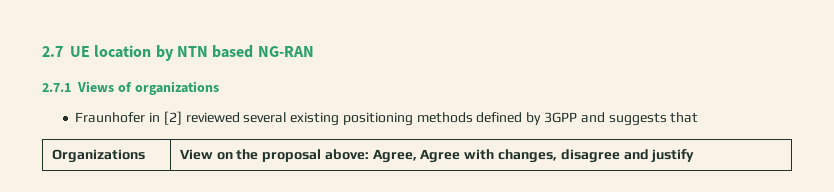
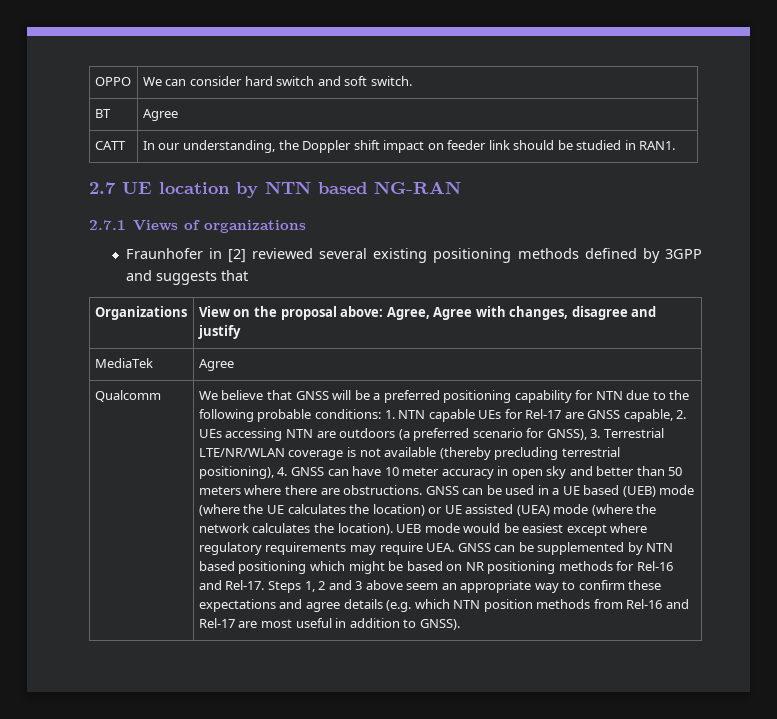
(42, 51) none -> [94,77,131,86] [142,76,412,86] [94,109,111,118] [142,109,178,121] [94,141,126,150] [142,140,676,153] OPPO | We can consider hard switch and soft switch. // BT | Agree // CATT | In our understanding, the Doppler shift impact on feeder link should be studied in RAN1. //
(695, 156) none -> [94,358,153,368] [198,359,234,371] [94,390,161,402] [198,390,690,403] [198,409,687,422] [198,428,664,441] [198,447,620,460] [198,466,683,479] [198,485,695,497] [198,504,657,516] [198,523,648,536] [198,542,674,555] [198,561,673,574] [198,580,662,593] [198,599,689,612] [198,618,460,630] // MediaTek | Agree // Qualcomm | We believe that GNSS will be a preferred positioning capability for NTN due to the following probable conditions: 1. NTN capable UEs for Rel-17 are GNSS capable, 2. UEs accessing NTN are outdoors (a preferred scenario for GNSS), 3. Terrestrial LTE/NR/WLAN coverage is not available (thereby precluding terrestrial positioning), 4. GNSS can have 10 meter accuracy in open sky and better than 50 meters where there are obstructions. GNSS can be used in a UE based (UEB) mode (where the UE calculates the location) or UE assisted (UEA) mode (where the network calculates the location). UEB mode would be easiest except where regulatory requirements may require UEA. GNSS can be supplemented by NTN based positioning which might be based on NR positioning methods for Rel-16 and Rel-17. Steps 1, 2 and 3 above seem an appropriate way to confirm these expectations and agree details (e.g. which NTN position methods from Rel-16 and Rel-17 are most useful in addition to GNSS).

